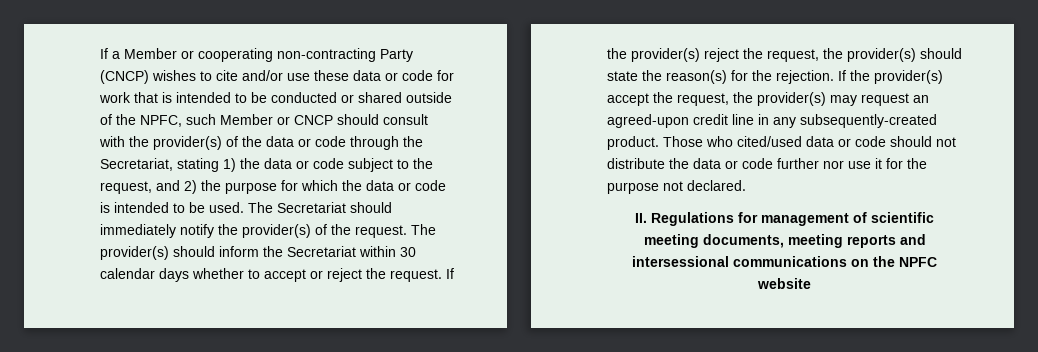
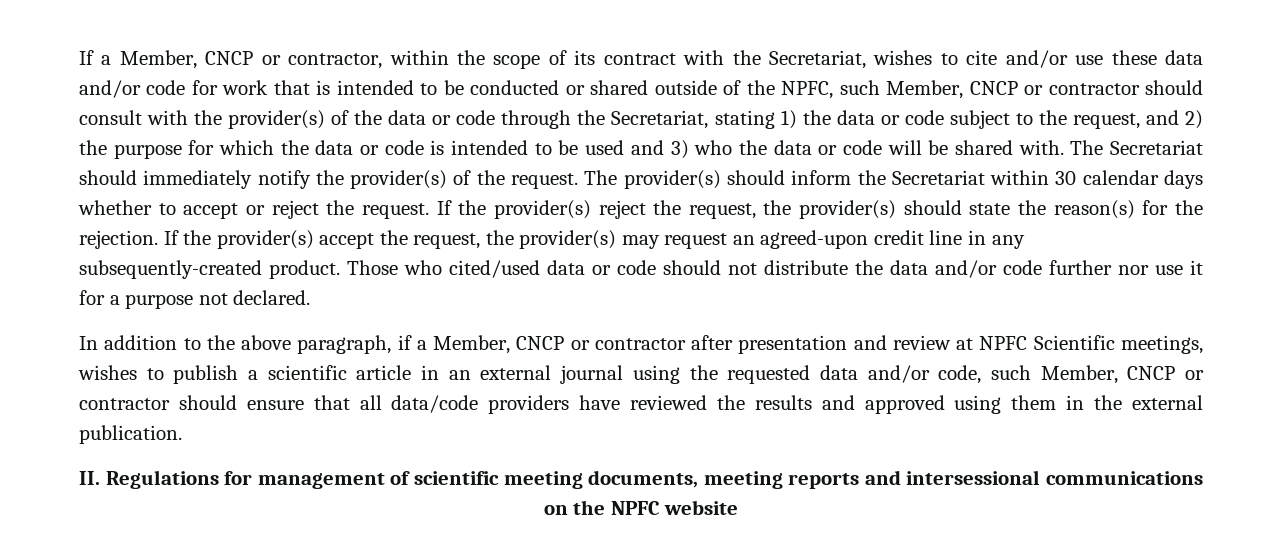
[124,48,413,62] [100,70,149,84] Member or cooperating non-contracting Party (CNCP) -> [119,50,867,69] Member, CNCP or contractor, within the scope of its contract with the Secretariat,
[385,72,398,81] or -> [79,80,141,98] and/or
[220,114,333,125] Member or CNCP -> [886,80,1140,99] Member, CNCP or contractor
[209,202,244,213] used. -> [585,140,1064,159] used and 3) who the data or code will be shared with.
[725,160,738,169] or -> [935,260,997,278] and/or
[907,158,927,169] the -> [109,295,120,305] a
(746, 185) none -> [79,335,1204,354] [78,365,1205,384] [79,395,1203,414] [79,425,182,444] // In addition to the above paragraph, if a Member, CNCP or contractor after presentation and review at NPFC Scientific meetings, wishes to publish a scientific article in an external journal using the requested data and/or code, such Member, CNCP or contractor should ensure that all data/code providers have reviewed the results and approved using them in the external publication.

